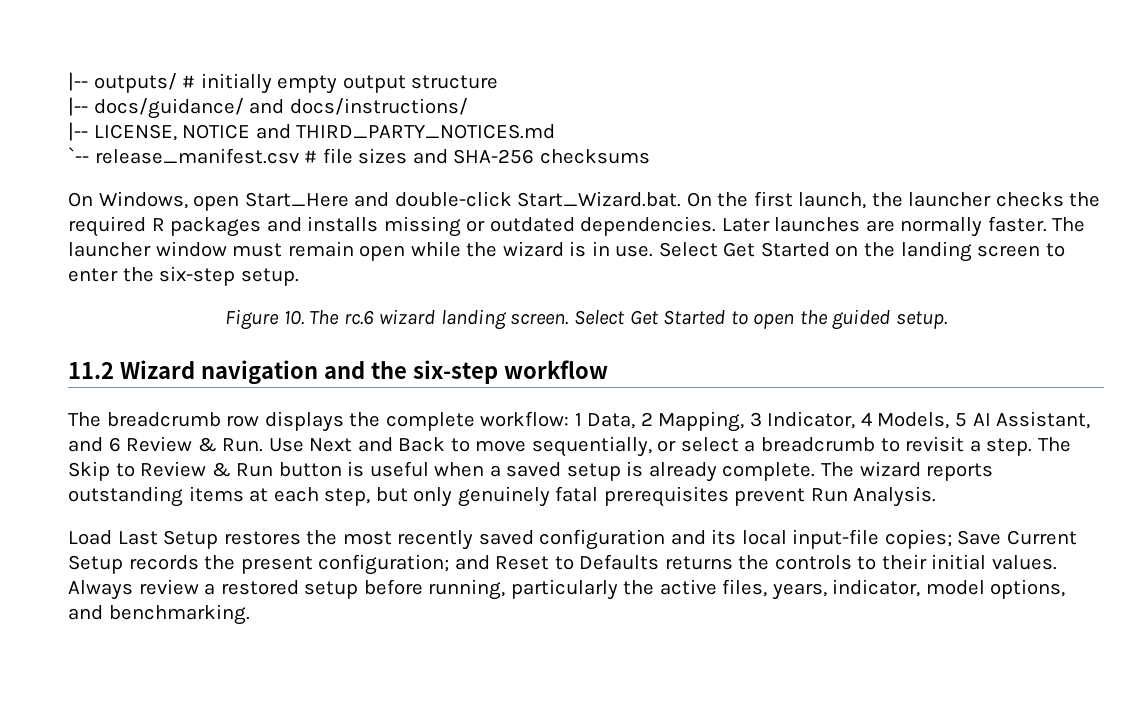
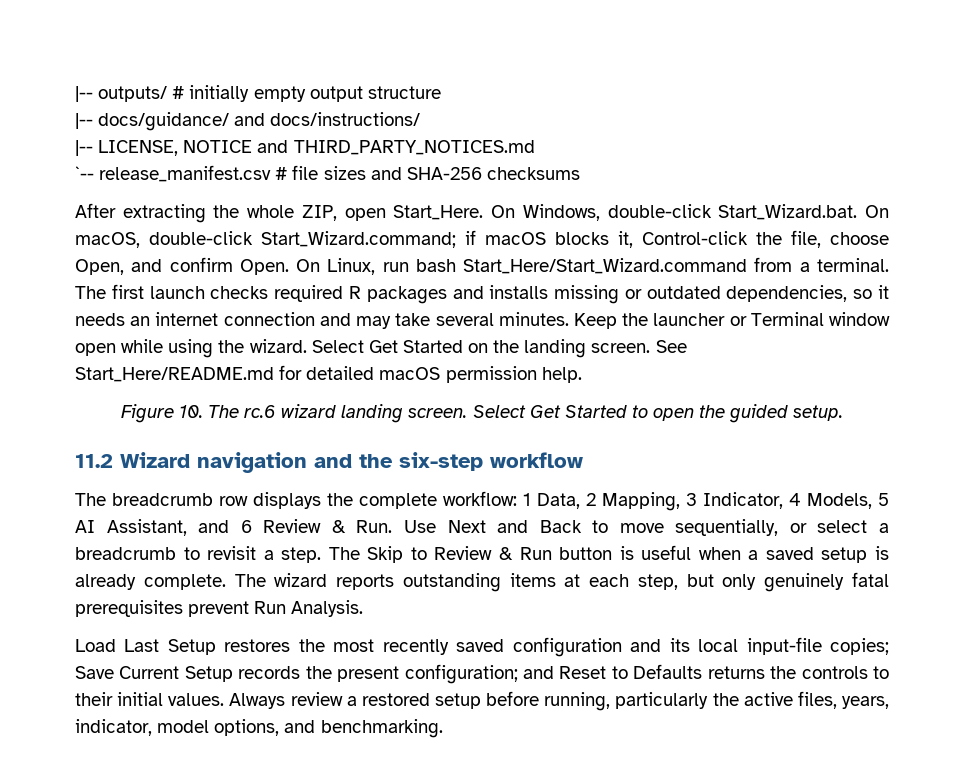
[68,191,1101,211] On Windows, open Start_Here and double-click Start_Wizard.bat. On the first launch, the launcher checks the -> [75,203,890,223] [75,230,889,248] [75,257,889,275] [75,284,269,299] After extracting the whole ZIP, open Start_Here. On Windows, double-click Start_Wizard.bat. On macOS, double-click Start_Wizard.command; if macOS blocks it, Control-click the file, choose Open, and confirm Open. On Linux, run bash Start_Here/Start_Wizard.command from a terminal. The first launch checks
[580,216,1086,237] [68,241,654,261] dependencies. Later launches are normally faster. The launcher window must remain open while the wizard is in use. -> [726,285,890,302] [75,312,890,329] [75,339,307,358] dependencies, so it needs an internet connection and may take several minutes. Keep the launcher or Terminal window open while using the wizard.
[977,243,1065,257] [68,266,299,286] screen to enter the six-step setup. -> [591,340,687,353] [75,365,582,383] screen. See Start_Here/README.md for detailed macOS permission help.

